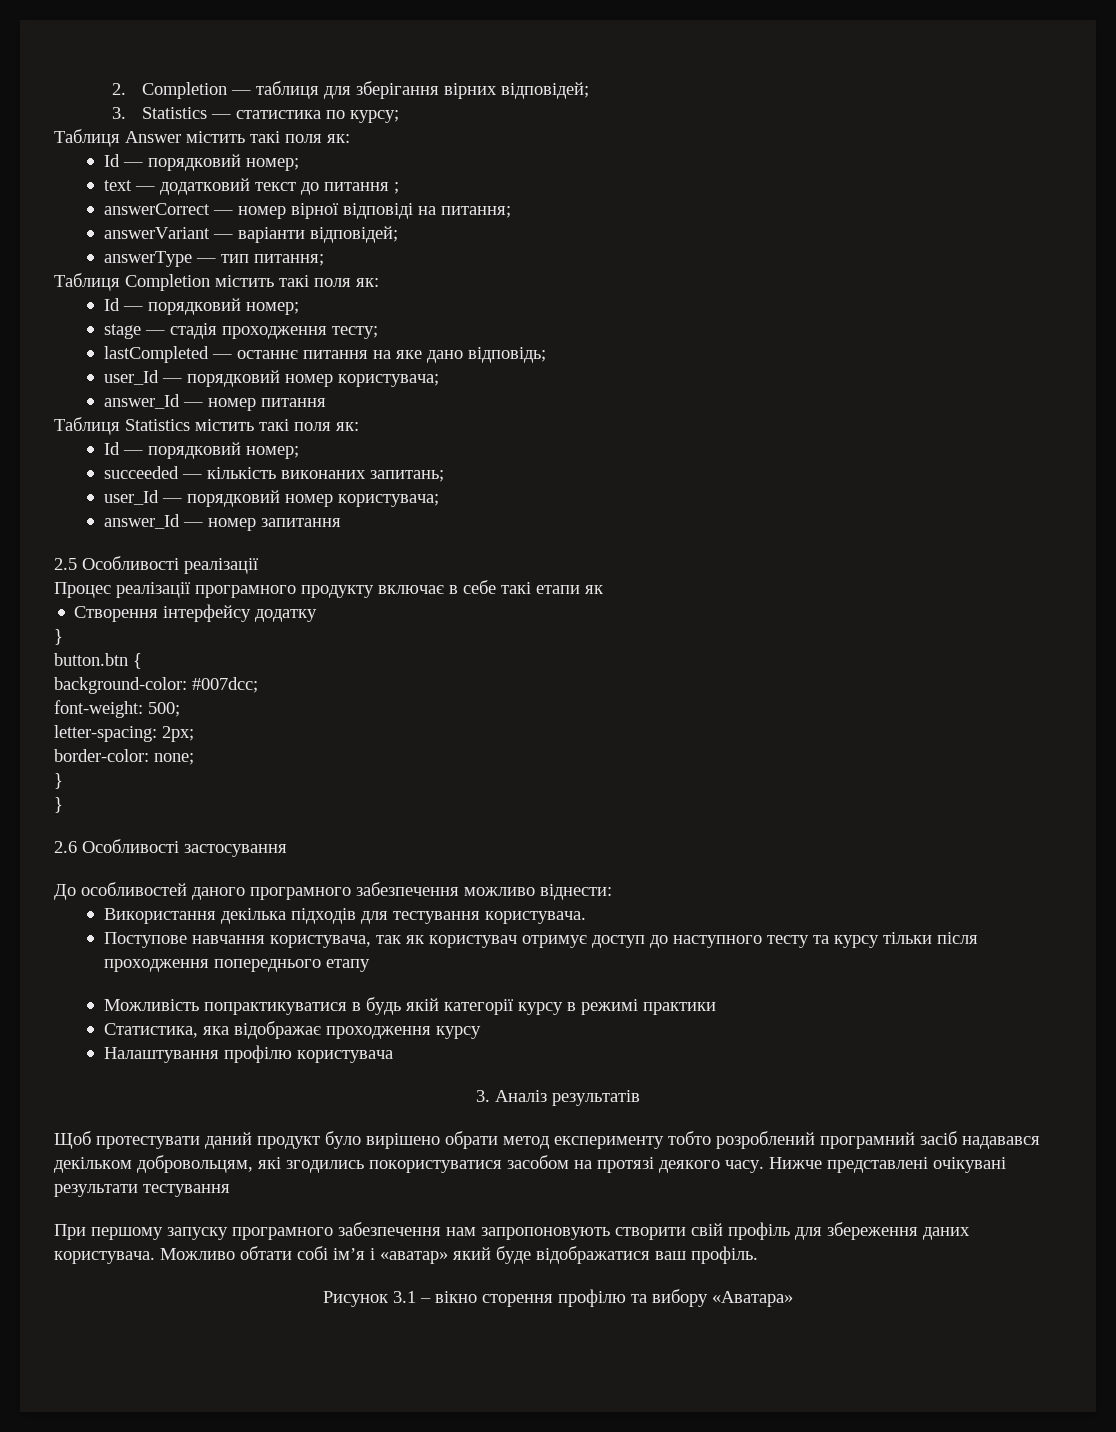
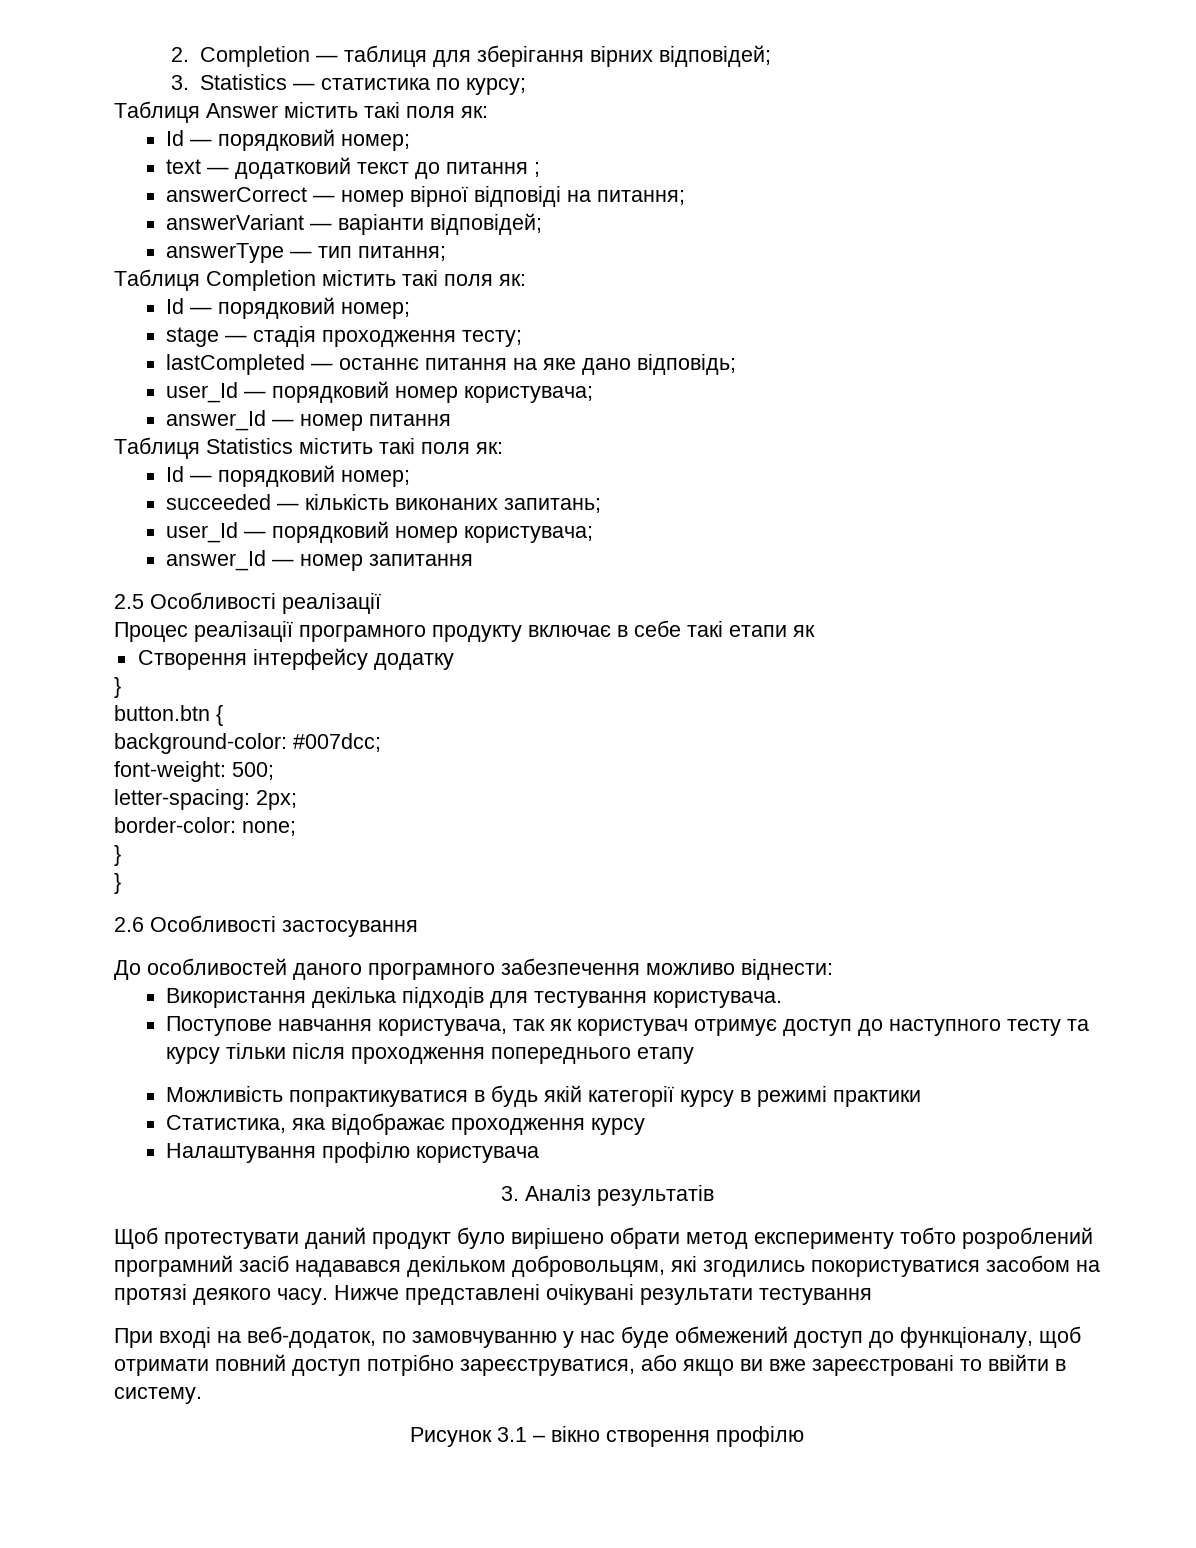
[91,1222,970,1240] [54,1246,758,1264] першому запуску програмного забезпечення нам запропоновують створити свій профіль для збереження даних користувача. Можливо обтати собі ім’я і «аватар» який буде відображатися ваш профіль. -> [159,1326,1081,1348] [114,1354,1066,1376] [114,1387,202,1404] вході на веб-додаток, по замовчуванню у нас буде обмежений доступ до функціоналу, щоб отримати повний доступ потрібно зареєструватися, або якщо ви вже зареєстровані то ввійти в систему.
[482,1289,793,1307] сторення профілю та вибору «Аватара» -> [606,1426,804,1447] створення профілю

